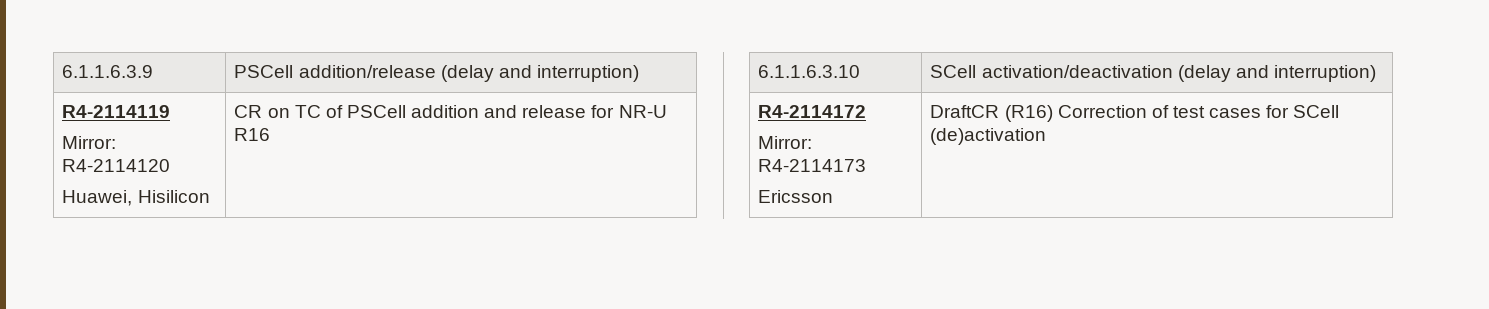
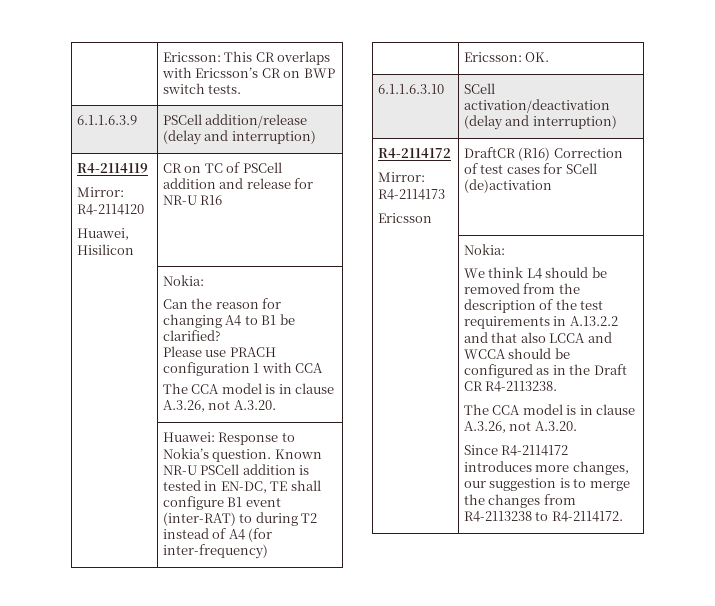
(62, 71) none -> [162,51,331,65] [161,67,335,78] [162,83,242,94] | Ericsson: This CR overlaps with Ericsson’s CR on BWP switch tests. //
(271, 134) none -> [162,275,204,286] [162,298,282,309] [162,314,295,328] [162,330,221,341] [162,346,276,357] [162,362,324,376] [162,383,335,394] [162,400,276,412] [162,432,295,445] [162,448,322,462] [162,464,310,475] [162,480,321,493] [162,496,281,510] [162,512,318,526] [162,528,273,542] [162,544,268,559] [463,52,550,62] // | Nokia: // Can the reason for changing A4 to B1 be clarified? // Please use PRACH configuration 1 with CCA // The CCA model is in clause A.3.26, not A.3.20. // | Huawei: Response to Nokia’s question. Known NR-U PSCell addition is tested in EN-DC, TE shall configure B1 event (inter-RAT) to during T2 instead of A4 (for inter-frequency) // | Ericsson: OK.
(1047, 136) none -> [463,244,505,255] [463,267,607,279] [463,283,580,294] [463,299,604,313] [463,316,618,329] [463,332,612,343] [463,348,570,359] [463,364,627,378] [463,381,558,392] [463,404,636,415] [463,421,577,433] [463,445,569,456] [463,461,629,475] [463,478,630,491] [463,494,576,508] [463,511,623,522] // | Nokia: // We think L4 should be removed from the description of the test requirements in A.13.2.2 and that also LCCA and WCCA should be configured as in the Draft CR R4-2113238. // The CCA model is in clause A.3.26, not A.3.20. // Since R4-2114172 introduces more changes, our suggestion is to merge the changes from R4-2113238 to R4-2114172.

